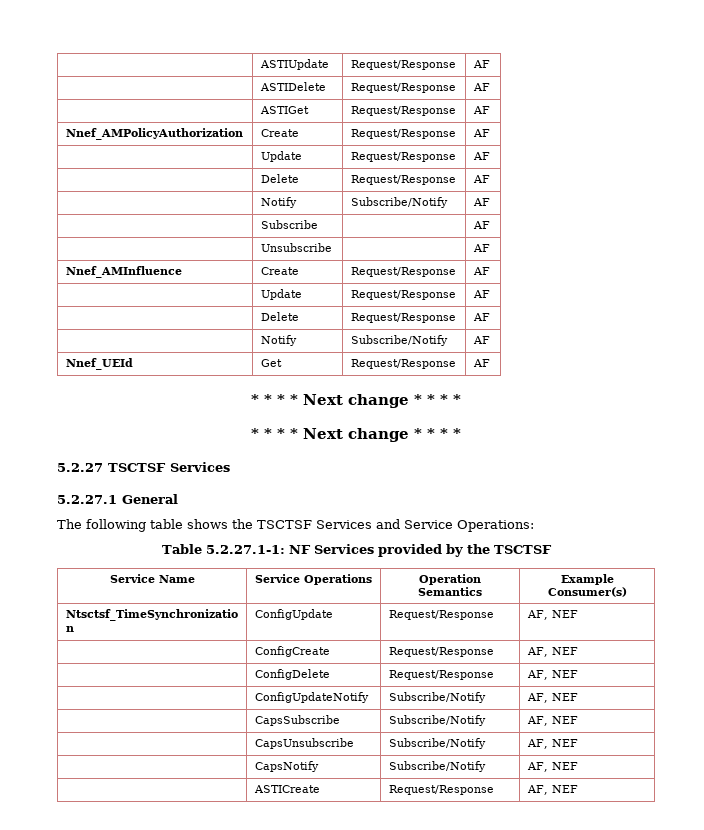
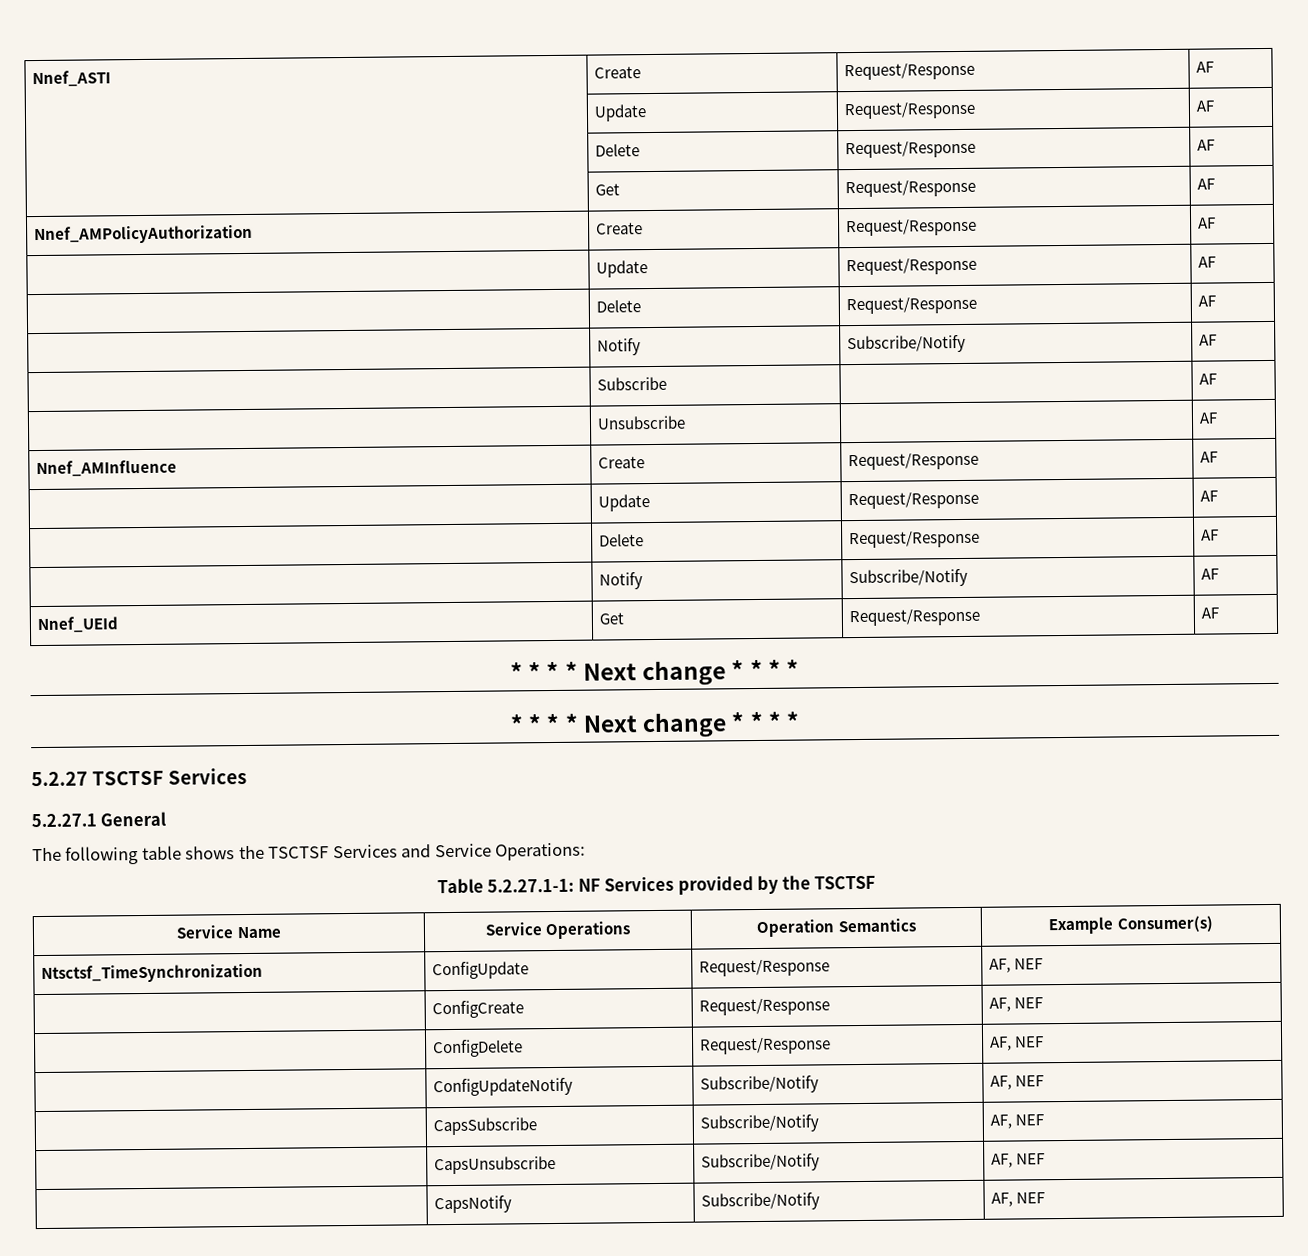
[259,59,329,70] [350,60,456,70] [472,60,490,68] [259,82,326,91] [350,83,456,93] [472,83,490,91] [259,106,309,114] | ASTIUpdate | Request/Response | AF // | ASTIDelete | Request/Response | AF // | ASTIGet -> [32,70,112,88] [594,66,642,79] [844,62,976,81] [1196,61,1215,73] [594,104,648,122] [844,101,977,120] [1196,100,1215,112] [595,143,641,157] [845,140,977,159] [1197,139,1216,151] [595,183,621,196] Nnef_ASTI | Create | Request/Response | AF // | Update | Request/Response | AF // | Delete | Request/Response | AF // | Get
[253,785,320,793] [388,785,494,795] [526,785,578,795] // | ASTICreate | Request/Response | AF, NEF -> (1046, 1198) none

